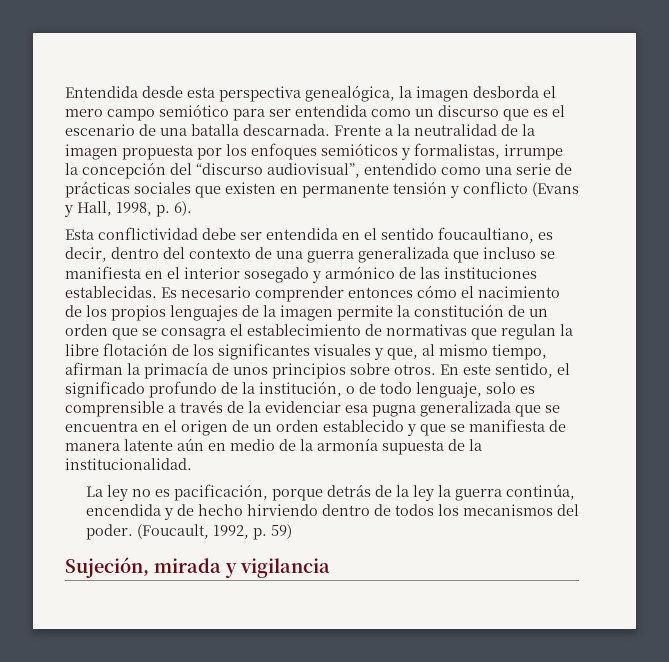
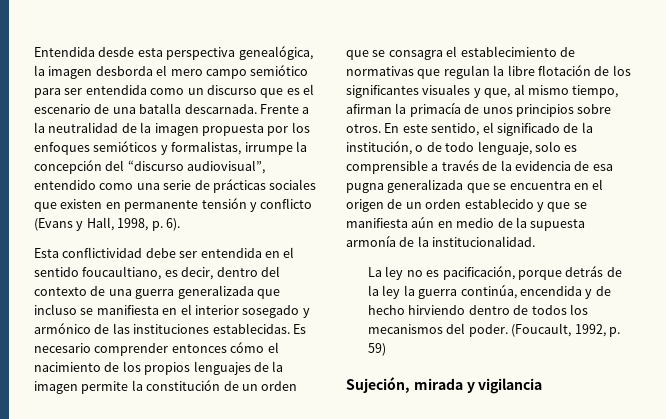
[149,381,217,398] profundo -> (560, 129) none
[265,401,341,413] evidenciar -> [514,161,590,171] evidencia de
[549,420,566,432] [65,439,173,451] de manera latente -> (408, 223) none
[317,438,444,455] armonía supuesta -> [530,219,586,231] [346,235,396,247] supuesta armonía

